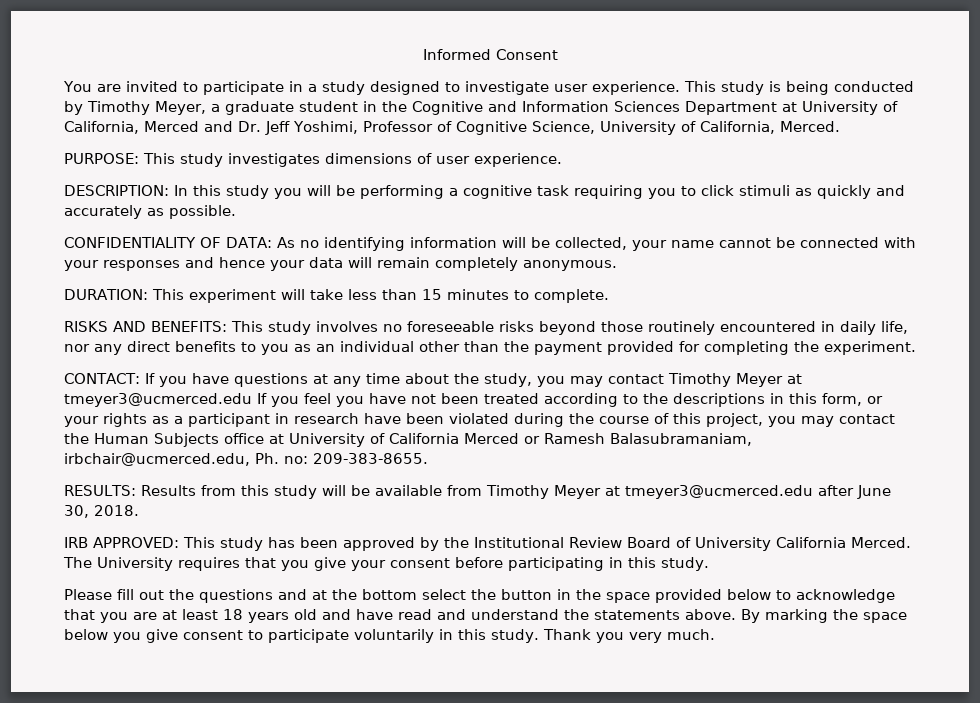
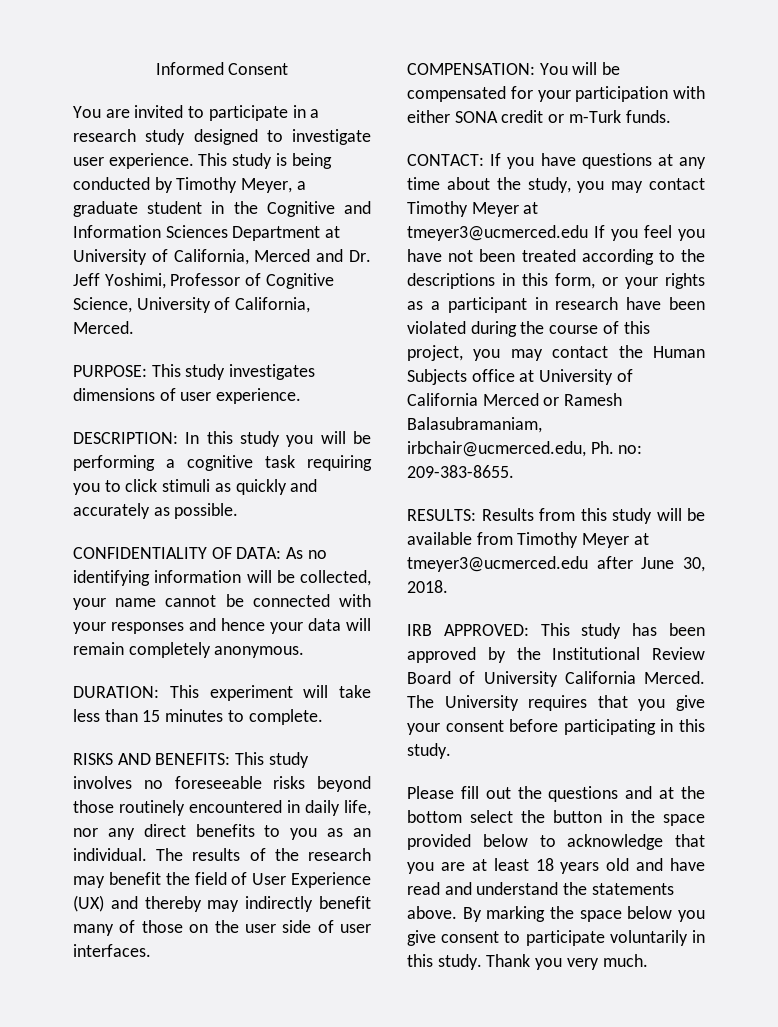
(317, 88) none -> [73,129,136,142] research
[340,341,916,355] individual other than the payment provided for completing the experiment. -> [73,848,371,861] [73,872,371,888] [73,895,371,912] [73,920,371,936] [73,944,151,957] [407,62,621,75] [407,86,705,102] [407,110,671,123] individual. The results of the research may benefit the field of User Experience (UX) and thereby may indirectly benefit many of those on the user side of user interfaces. // COMPENSATION: You will be compensated for your participation with either SONA credit or m-Turk funds.

